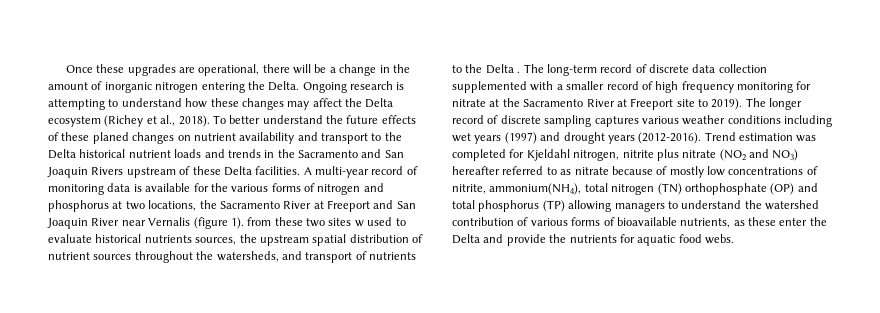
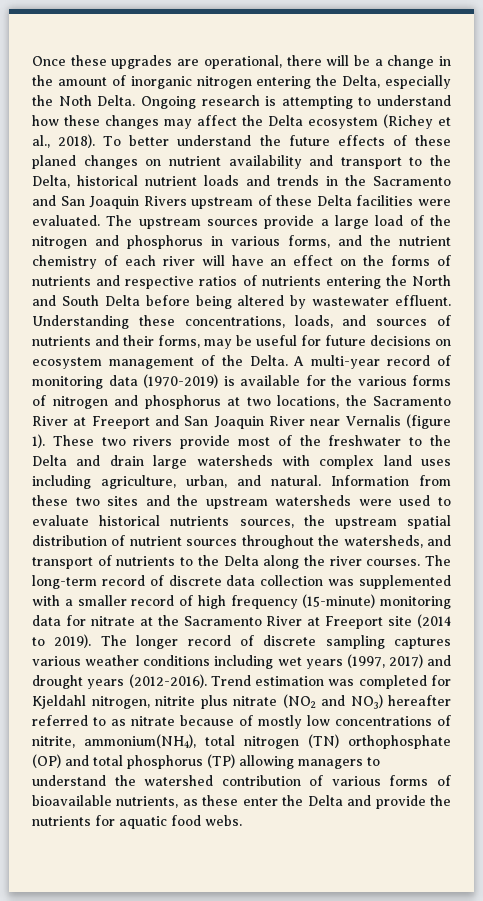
(265, 85) none -> [342,75,451,89] [32,95,92,106] Delta, especially the Noth
[48,149,76,159] Delta -> [32,175,70,188] Delta,
[255,166,301,175] facilities. -> [356,195,451,206] [32,215,451,229] [32,235,451,249] [32,255,452,269] [32,275,451,289] [32,295,451,309] [32,315,451,329] [32,335,451,349] [32,355,288,369] facilities were evaluated. The upstream sources provide a large load of the nitrogen and phosphorus in various forms, and the nutrient chemistry of each river will have an effect on the forms of nutrients and respective ratios of nutrients entering the North and South Delta before being altered by wastewater effluent. Understanding these concentrations, loads, and sources of nutrients and their forms, may be useful for future decisions on ecosystem management of the Delta.
(131, 187) none -> [143,374,218,388] (1970-2019)
[247,217,364,227] from these two sites w -> [52,435,452,449] [32,455,451,469] [32,475,451,489] [32,495,392,509] These two rivers provide most of the freshwater to the Delta and drain large watersheds with complex land uses including agriculture, urban, and natural. Information from these two sites and the upstream watersheds were
[517,71,521,73] . -> [263,555,421,569] along the river courses.
(767, 68) none -> [328,579,355,586] was
[737,82,793,93] monitoring -> [302,594,451,609] [32,615,61,626] (15-minute) monitoring data
(695, 103) none -> [416,614,451,628] (2014
[504,132,537,144] (1997) -> [346,654,423,668] (1997, 2017)

